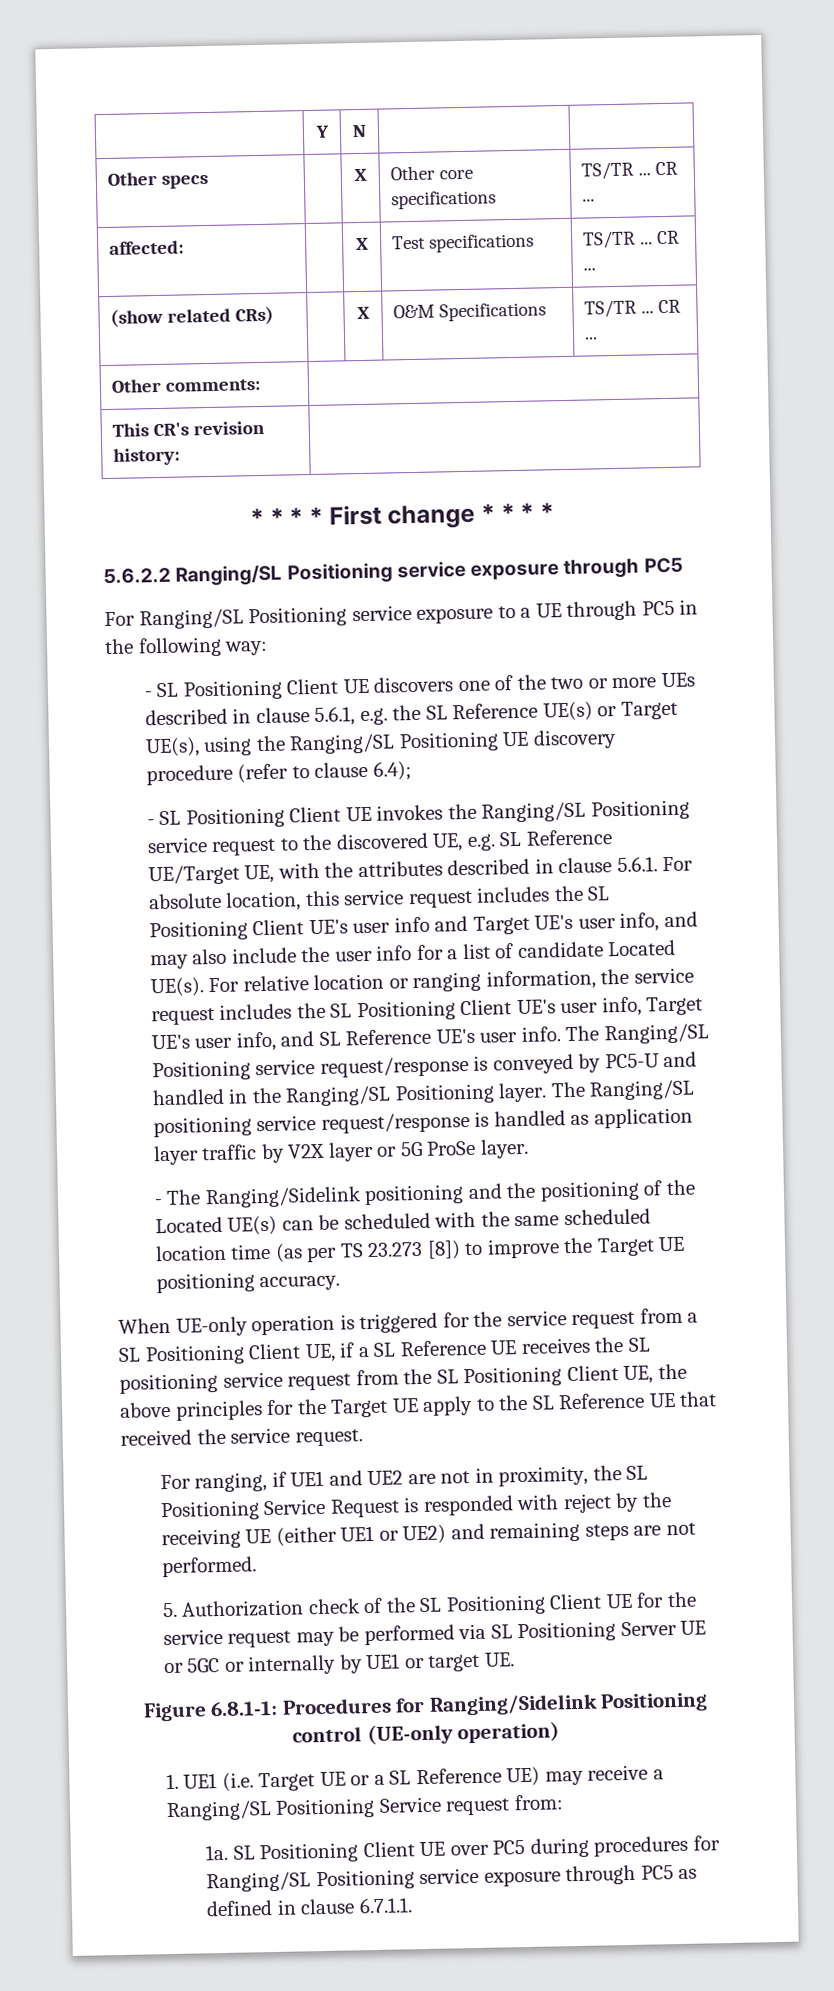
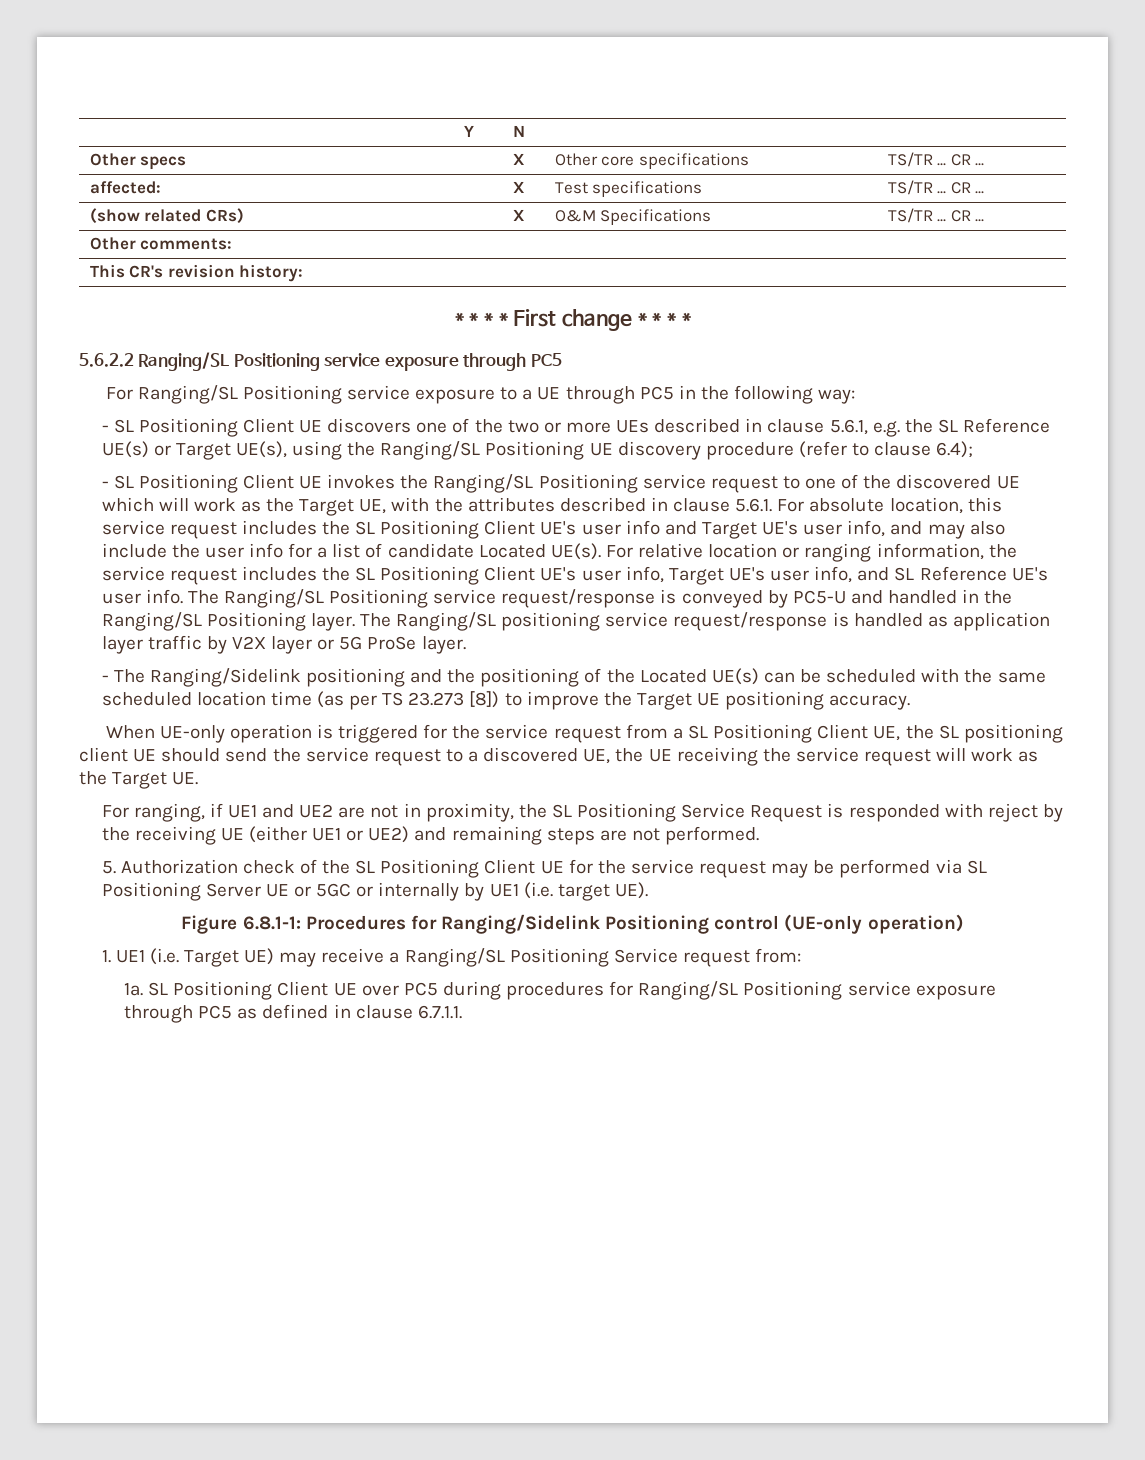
[302,829,613,852] [147,864,240,886] the discovered UE, e.g. SL Reference UE/Target -> [805,474,1020,489] [101,497,355,516] one of the discovered UE which will work as the Target
[339,1336,651,1358] [119,1363,687,1394] [119,1391,718,1421] [120,1427,363,1447] if a SL Reference UE receives the SL positioning service request from the SL Positioning Client UE, the above principles for the Target UE apply to the SL Reference UE that received the service request. -> [905,724,1063,743] [79,747,1039,766] [79,771,199,789] the SL positioning client UE should send the service request to a discovered UE, the UE receiving the service request will work as the Target UE.
[404,1652,515,1672] or target UE. -> [523,882,648,901] (i.e. target UE).
[319,1767,502,1787] UE or a SL Reference -> (239, 958) none

